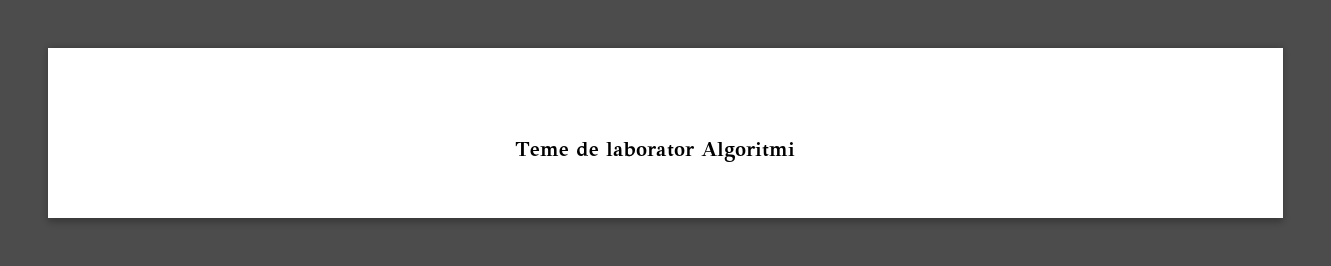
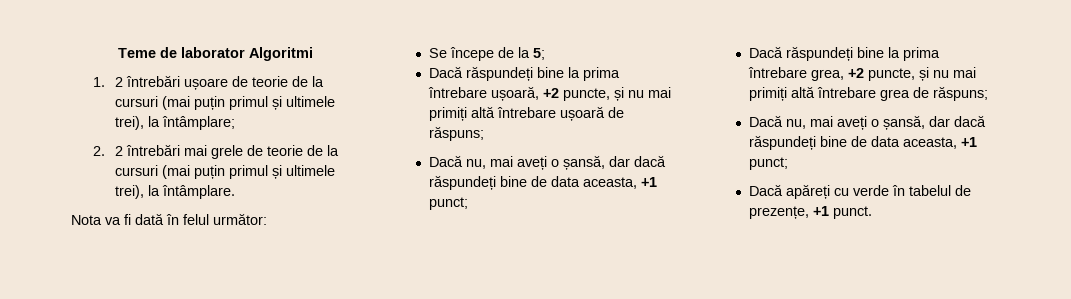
(795, 152) none -> [93,75,325,90] [115,96,336,110] [115,116,236,130] [93,144,340,159] [115,165,336,179] [115,185,236,199] [71,213,267,225] [429,47,546,61] [429,66,621,81] [428,86,672,101] [429,106,625,121] [429,126,485,141] [429,155,667,170] [429,175,658,190] [429,197,469,210] [749,46,941,61] [748,67,977,81] [749,86,989,101] [749,115,987,130] [749,135,978,150] [749,157,789,170] [749,184,972,199] [749,206,873,219] // 1. 2 întrebări ușoare de teorie de la cursuri (mai puțin primul și ultimele trei), la întâmplare; // 2. 2 întrebări mai grele de teorie de la cursuri (mai puțin primul și ultimele trei), la întâmplare. // Nota va fi dată în felul următor: // Se începe de la 5; // Dacă răspundeți bine la prima întrebare ușoară, +2 puncte, și nu mai primiți altă întrebare ușoară de răspuns; // Dacă nu, mai aveți o șansă, dar dacă răspundeți bine de data aceasta, +1 punct; // Dacă răspundeți bine la prima întrebare grea, +2 puncte, și nu mai primiți altă întrebare grea de răspuns; // Dacă nu, mai aveți o șansă, dar dacă răspundeți bine de data aceasta, +1 punct; // Dacă apăreți cu verde în tabelul de prezențe, +1 punct.

